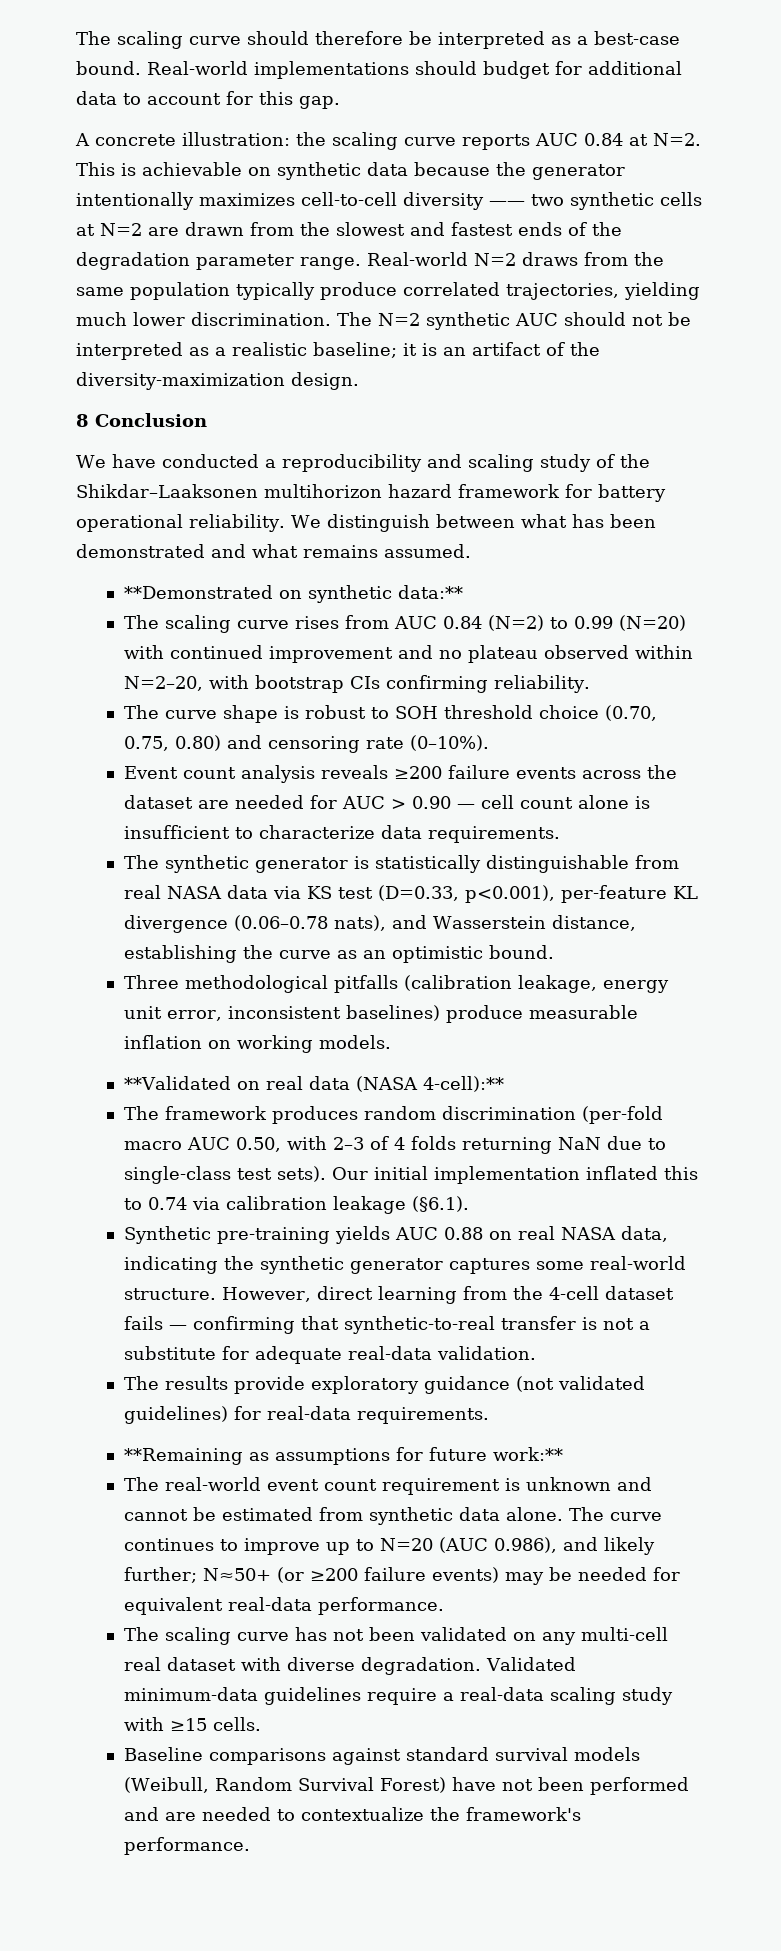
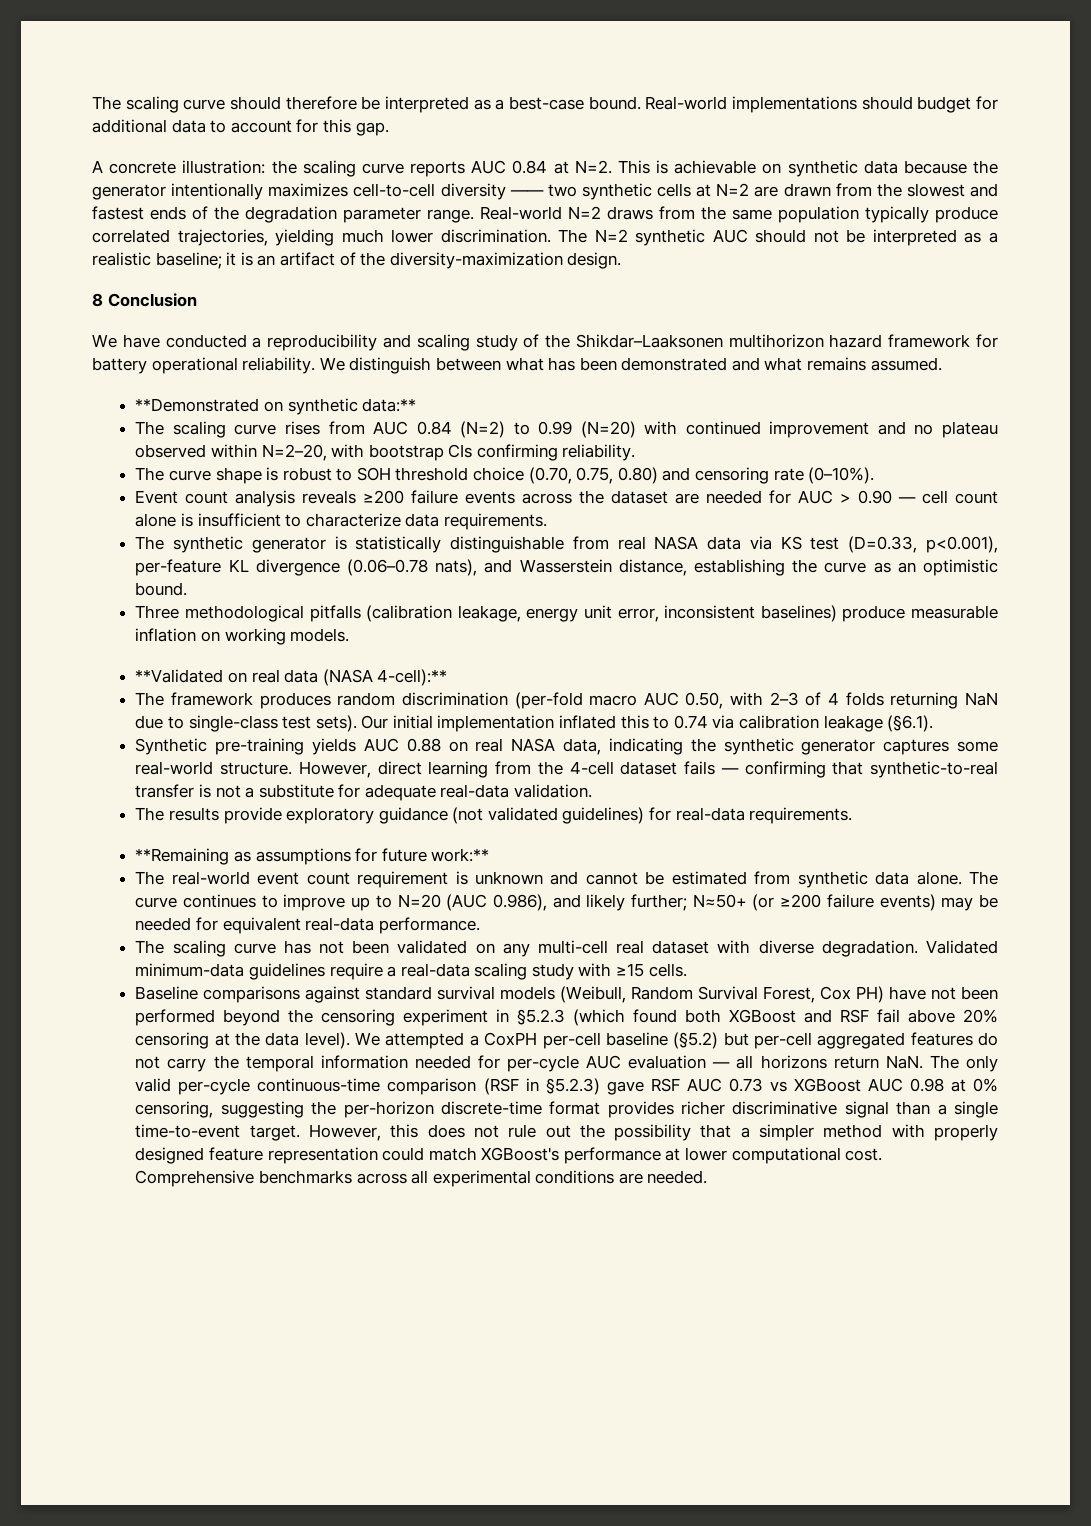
[379,1777,446,1793] Forest) -> [763,986,885,1003] Forest, Cox PH)
[123,1807,581,1821] [123,1837,250,1855] and are needed to contextualize the framework's performance. -> [223,1009,999,1026] [135,1032,999,1049] [135,1055,999,1072] [135,1078,999,1095] [135,1101,999,1118] [135,1124,998,1141] [135,1147,883,1164] [135,1170,708,1187] beyond the censoring experiment in §5.2.3 (which found both XGBoost and RSF fail above 20% censoring at the data level). We attempted a CoxPH per-cell baseline (§5.2) but per-cell aggregated features do not carry the temporal information needed for per-cycle AUC evaluation — all horizons return NaN. The only valid per-cycle continuous-time comparison (RSF in §5.2.3) gave RSF AUC 0.73 vs XGBoost AUC 0.98 at 0% censoring, suggesting the per-horizon discrete-time format provides richer discriminative signal than a single time-to-event target. However, this does not rule out the possibility that a simpler method with properly designed feature representation could match XGBoost's performance at lower computational cost. Comprehensive benchmarks across all experimental conditions are needed.

